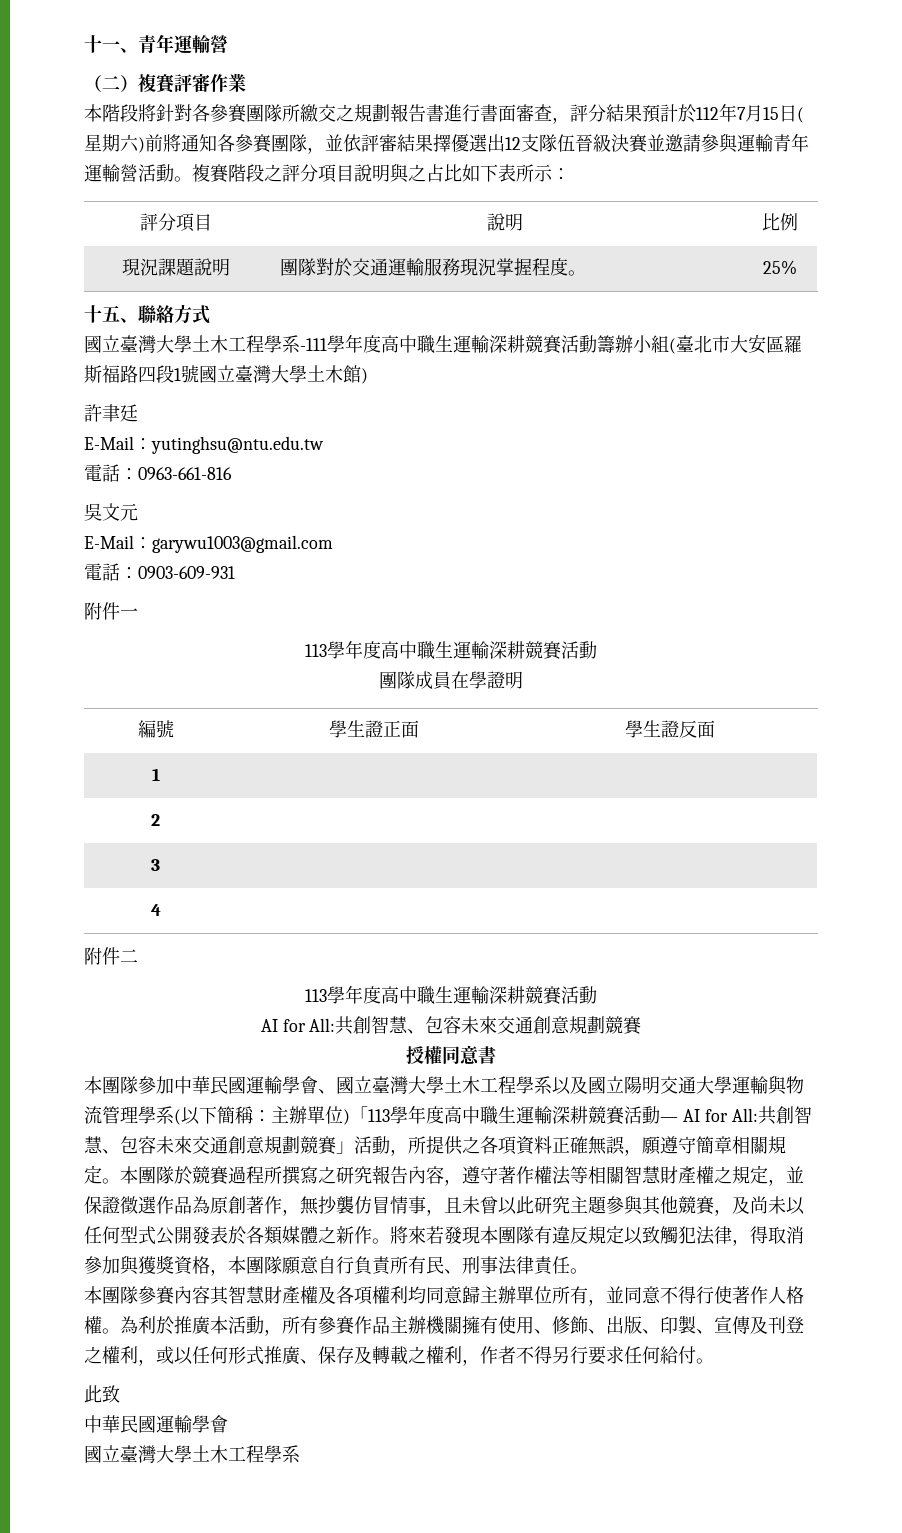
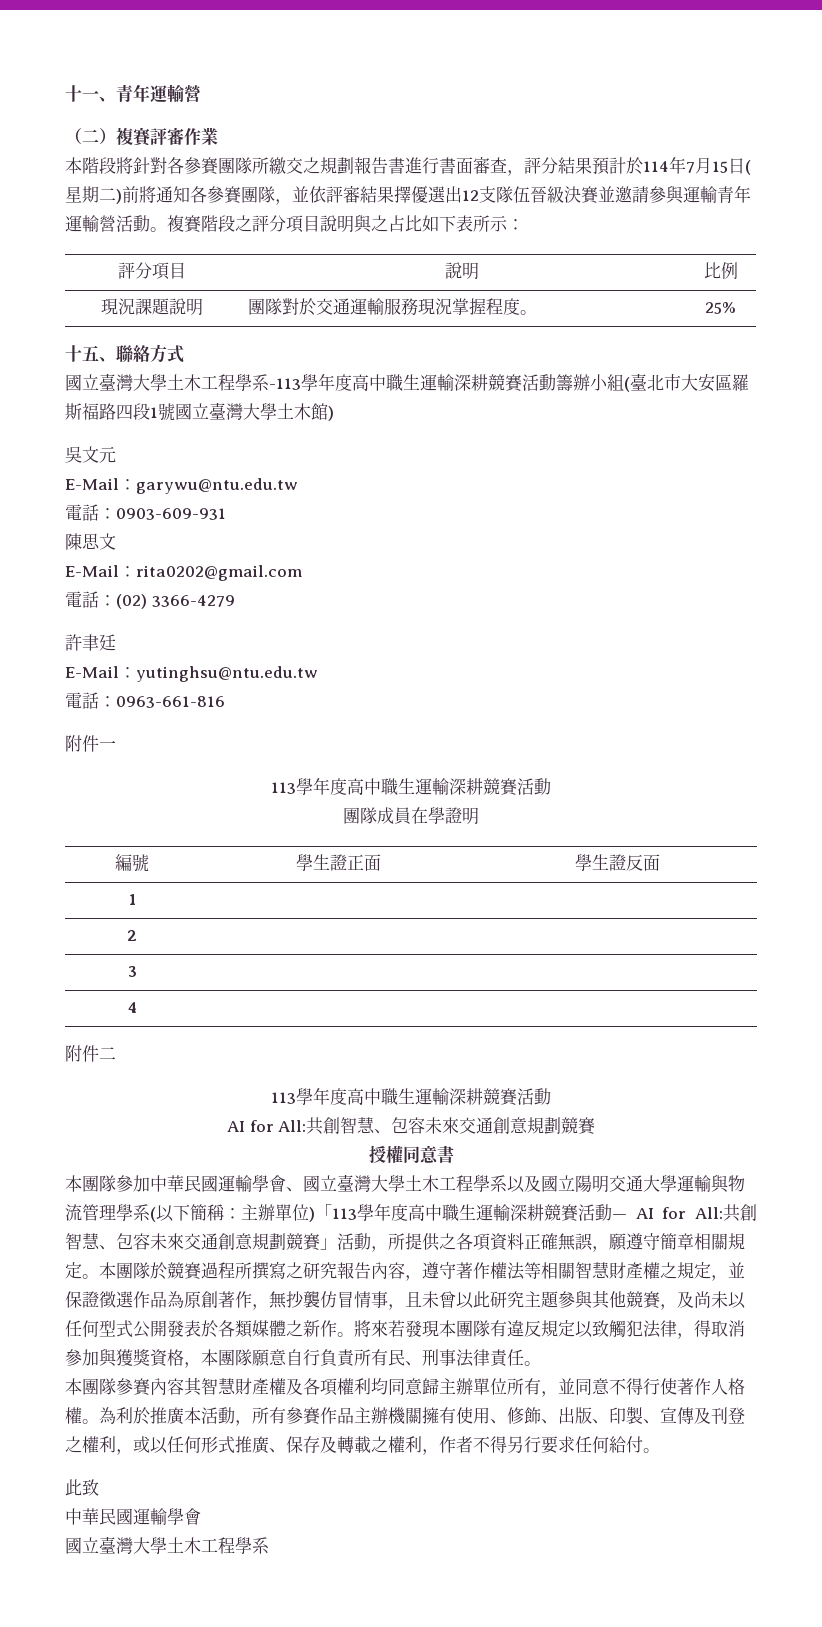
[696,107,719,120] 112 -> [643,161,669,172] 114
[120,134,139,152] 六 -> [99,188,116,201] 二
[300,338,327,351] -111 -> [269,378,301,390] -113
(368, 376) none -> [65,446,116,463] [65,478,298,494] [65,504,226,521] [65,533,116,550] [65,565,302,581] [65,591,235,609] // 吳文元 // E-Mail：garywu@ntu.edu.tw // 電話：0903-609-931 // 陳思文 // E-Mail：rita0202@gmail.com // 電話：(02) 3366-4279
[84,503,138,521] [84,535,333,553] [84,563,235,581] // 吳文元 // E-Mail：garywu1003@gmail.com // 電話：0903-609-931 -> (225, 702) none

